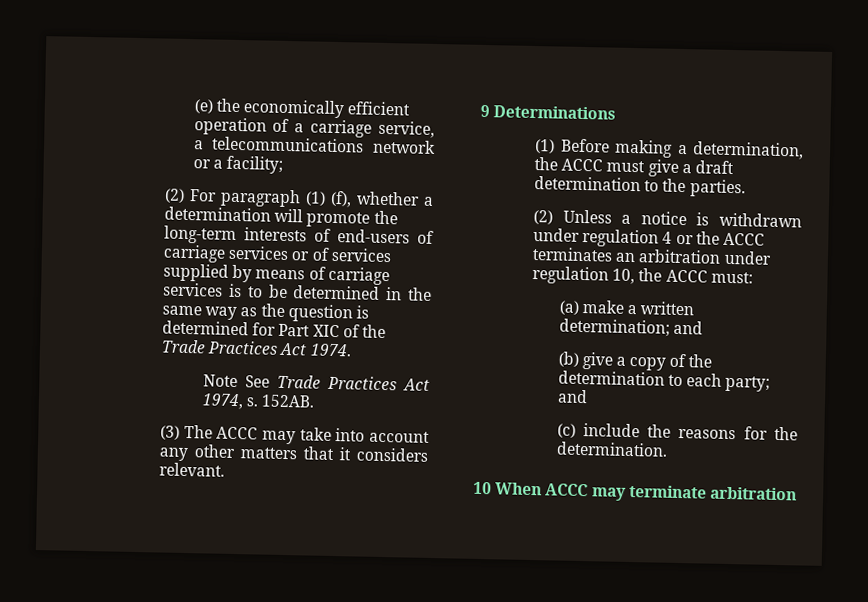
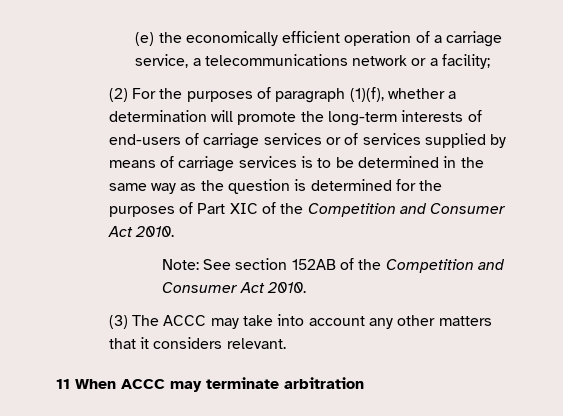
[219,188,352,208] paragraph (1) (f), -> [159,87,384,103] the purposes of paragraph (1)(f),
(277, 329) none -> [419,180,443,191] [108,202,194,217] the purposes of
[160,339,352,357] [202,374,430,391] [201,393,316,410] Trade Practices Act 1974. // Note See Trade Practices Act 1974, s. 152AB. -> [307,203,507,217] [107,226,175,237] [161,258,505,273] [161,282,307,293] Competition and Consumer Act 2010. // Note: See section 152AB of the Competition and Consumer Act 2010.
[480,104,617,120] [534,138,804,160] [533,156,734,177] [533,175,746,198] [532,209,802,228] [532,227,765,248] [531,246,772,265] [531,265,753,285] [558,299,696,316] [558,318,703,337] [557,351,713,371] [557,370,771,392] [556,389,588,404] [556,423,798,441] [555,441,668,457] [473,481,492,495] 9 Determinations // (1) Before making a determination, the ACCC must give a draft determination to the parties. // (2) Unless a notice is withdrawn under regulation 4 or the ACCC terminates an arbitration under regulation 10, the ACCC must: // (a) make a written determination; and // (b) give a copy of the determination to each party; and // (c) include the reasons for the determination. // 10 -> [56,379,70,389] 11

